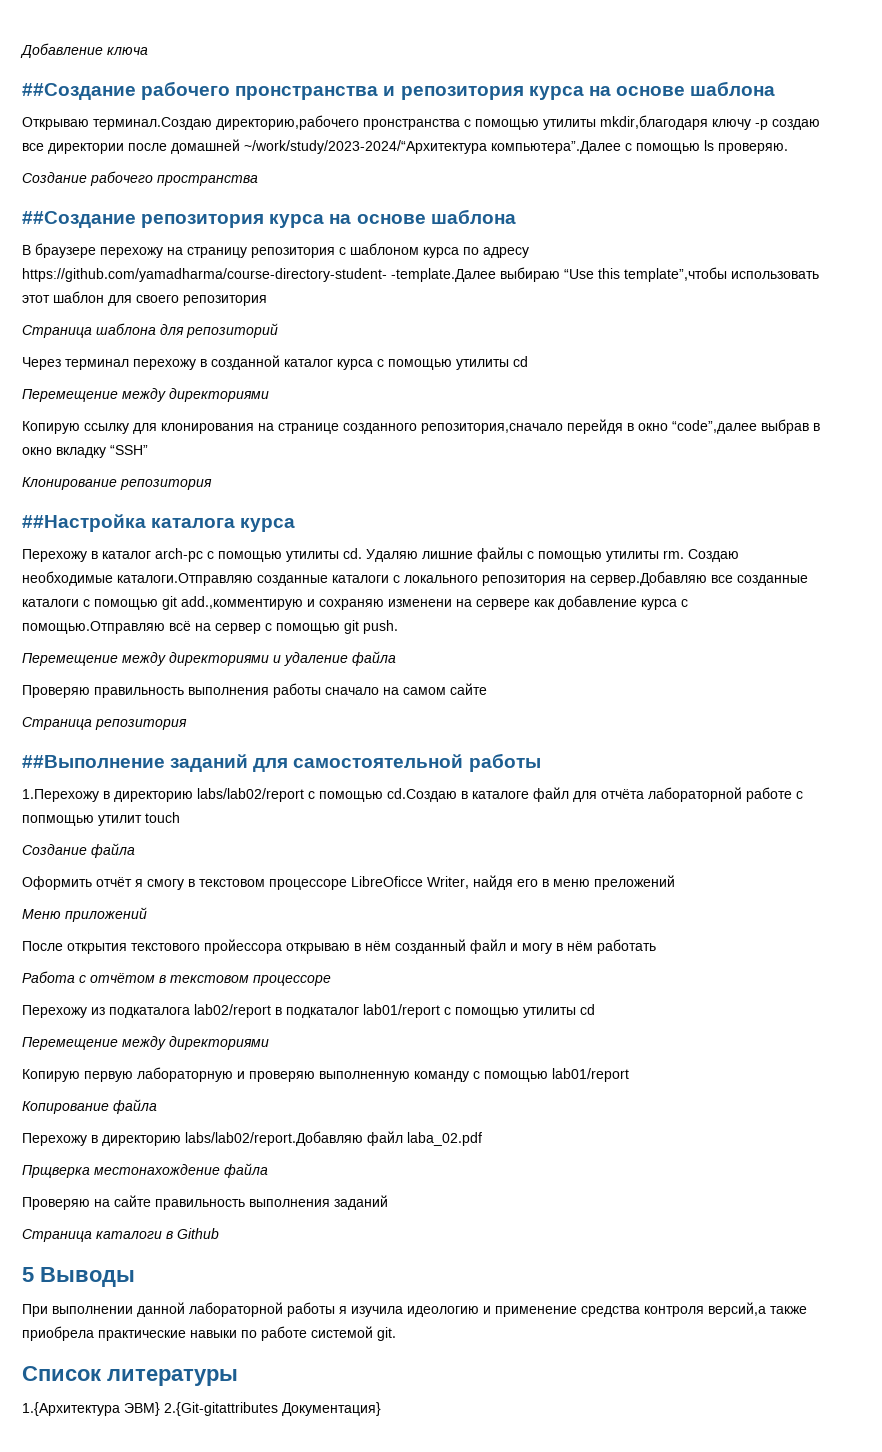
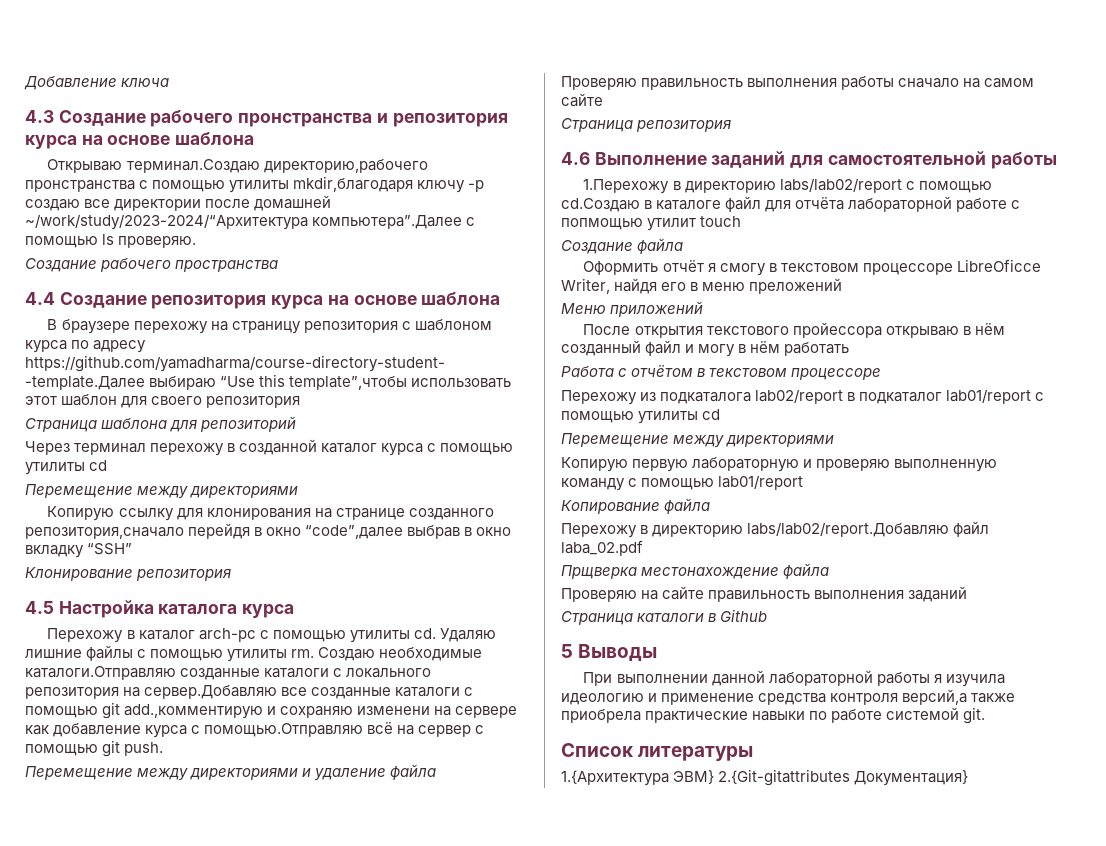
[22,83,136,100] ##Создание -> [25,110,146,126] 4.3 Создание
[22,211,136,228] ##Создание -> [25,292,147,308] 4.4 Создание
[22,514,146,532] ##Настройка -> [25,600,154,618] 4.5 Настройка
[22,755,165,768] ##Выполнение -> [561,152,707,165] 4.6 Выполнение

